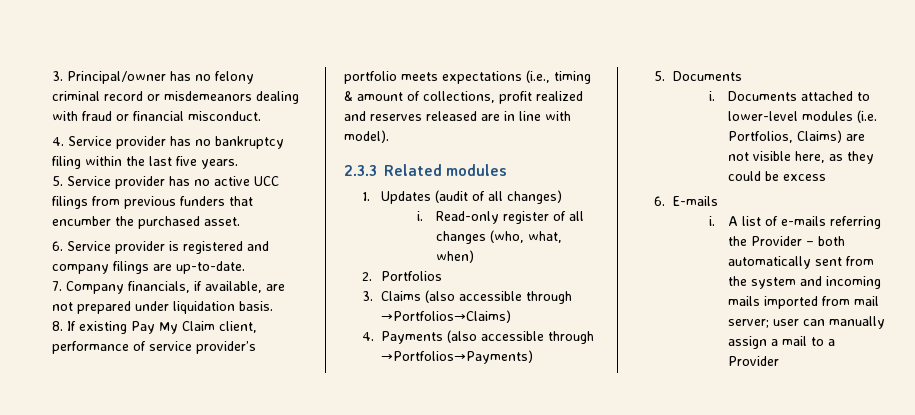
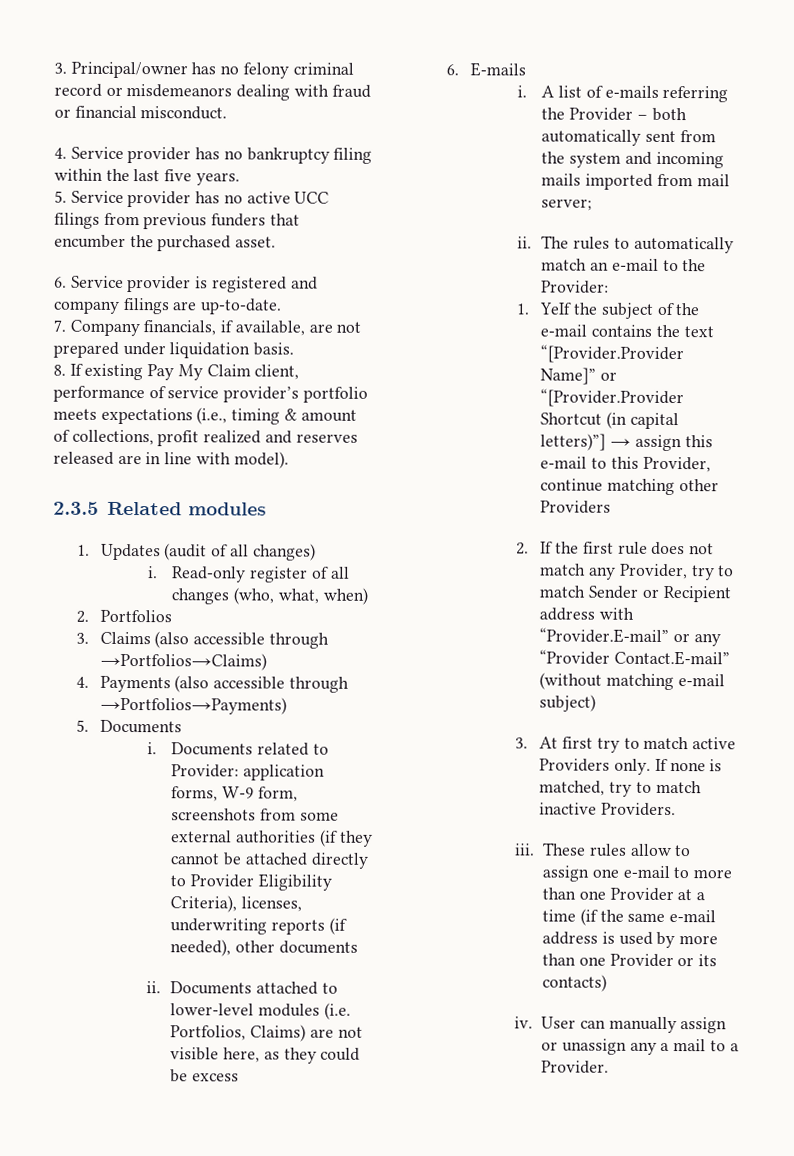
[344,165,377,176] 2.3.3 -> [53,501,99,515] 2.3.5
(797, 96) none -> [257,742,329,756] [171,764,326,781] [171,786,298,802] [171,808,339,821] [171,829,373,847] [170,852,368,869] [170,873,332,891] [170,895,303,913] [170,917,347,935] [170,939,358,957] [146,981,253,995] related to Provider: application forms, W-9 form, screenshots from some external authorities (if they cannot be attached directly to Provider Eligibility Criteria), licenses, underwriting reports (if needed), other documents // ii. Documents
[772,316,885,329] [727,336,767,349] user can manually assign -> [517,235,734,254] [541,258,707,272] [541,280,610,294] [516,302,701,319] [540,324,714,338] [540,344,685,364] [540,367,618,385] [540,388,685,408] [540,411,679,430] [540,433,713,452] [540,456,711,473] [540,478,719,496] [540,500,612,514] [516,541,714,556] [540,563,735,581] [539,585,731,603] [539,607,635,621] [539,627,721,647] [539,649,731,666] [539,672,725,691] [539,694,597,712] [515,736,736,753] [539,758,723,775] [539,780,702,797] [539,802,677,817] [514,842,692,857] [542,865,733,882] [542,887,706,902] [542,908,717,926] [542,931,719,949] [542,953,718,968] [542,974,608,992] [514,1016,728,1034] [541,1038,657,1055] // ii. The rules to automatically match an e-mail to the Provider: // 1. YeIf the subject of the e-mail contains the text “[Provider.Provider Name]” or “[Provider.Provider Shortcut (in capital letters)”] → assign this e-mail to this Provider, continue matching other Providers // 2. If the first rule does not match any Provider, try to match Sender or Recipient address with “Provider.E-mail” or any “Provider Contact.E-mail” (without matching e-mail subject) // 3. At first try to match active Providers only. If none is matched, try to match inactive Providers. // iii. These rules allow to assign one e-mail to more than one Provider at a time (if the same e-mail address is used by more than one Provider or its contacts) // iv. User can manually assign or unassign any
[727,356,779,366] Provider -> [541,1060,610,1074] Provider.

